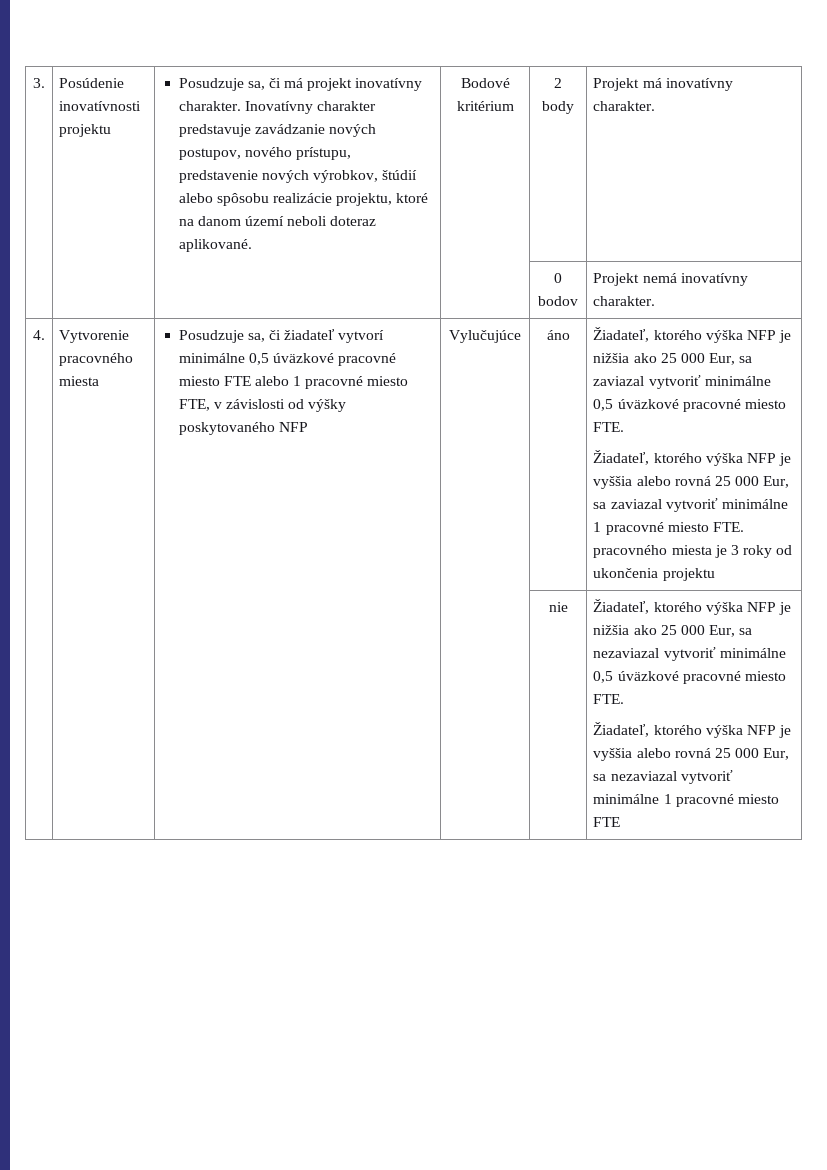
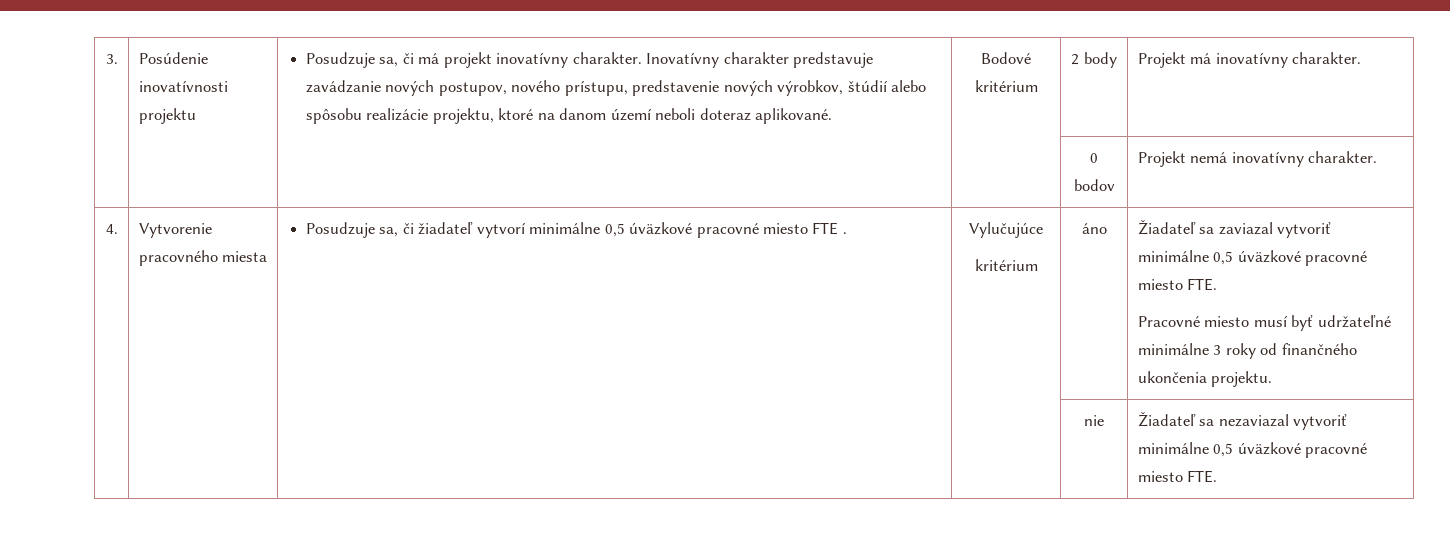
[254,376,409,389] [178,399,347,412] [178,422,308,435] alebo 1 pracovné miesto FTE, v závislosti od výšky poskytovaného NFP -> [842,232,847,234] .
(521, 336) none -> [974,259,1038,271] // kritérium
[593,327,792,343] [593,353,736,365] Žiadateľ, ktorého výška NFP je nižšia ako 25 000 Eur, -> [1137,220,1196,235] Žiadateľ
[593,450,792,466] [593,476,790,489] [593,498,789,512] [593,522,745,535] [593,545,793,558] [593,568,715,581] [548,602,568,612] [593,599,792,615] [593,625,736,637] Žiadateľ, ktorého výška NFP je vyššia alebo rovná 25 000 Eur, sa zaviazal vytvoriť minimálne 1 pracovné miesto FTE. pracovného miesta je 3 roky od ukončenia projektu // | | | | nie | Žiadateľ, ktorého výška NFP je nižšia ako 25 000 Eur, -> [1137,315,1391,331] [1137,343,1357,359] [1137,371,1273,387] [1084,415,1104,426] [1137,412,1196,427] Pracovné miesto musí byť udržateľné minimálne 3 roky od finančného ukončenia projektu. // | | | | nie | Žiadateľ
[593,722,792,738] [593,748,790,761] [593,770,733,784] [593,794,780,807] [593,817,621,827] // Žiadateľ, ktorého výška NFP je vyššia alebo rovná 25 000 Eur, sa nezaviazal vytvoriť minimálne 1 pracovné miesto FTE -> (1218, 476) none

